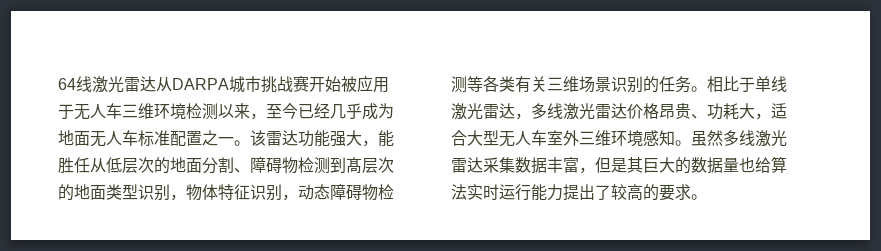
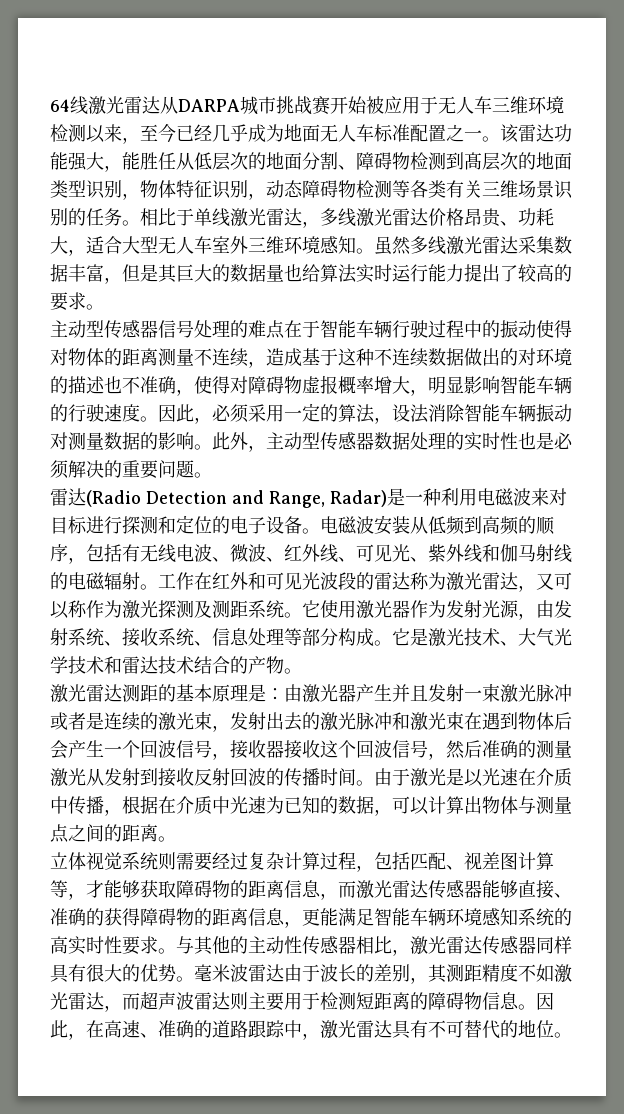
(707, 197) none -> [50,320,572,339] [50,348,572,368] [50,375,572,396] [50,403,572,424] [50,432,573,452] [50,460,212,479] [50,488,567,508] [50,515,555,535] [50,544,572,564] [50,572,572,592] [50,600,572,620] [50,628,572,647] [50,656,302,674] [50,684,572,703] [50,712,572,732] [50,740,572,760] [50,768,572,787] [50,796,572,816] [50,824,176,843] [50,852,554,872] [50,880,572,900] [50,908,572,928] [50,936,572,956] [50,964,572,984] [50,991,554,1012] [50,1020,572,1040] // 主动型传感器信号处理的难点在于智能车辆行驶过程中的振动使得对物体的距离测量不连续，造成基于这种不连续数据做出的对环境的描述也不准确，使得对障碍物虚报概率增大，明显影响智能车辆的行驶速度。因此，必须采用一定的算法，设法消除智能车辆振动对测量数据的影响。此外，主动型传感器数据处理的实时性也是必须解决的重要问题。 // 雷达(Radio Detection and Range, Radar)是一种利用电磁波来对目标进行探测和定位的电子设备。电磁波安装从低频到高频的顺序，包括有无线电波、微波、红外线、可见光、紫外线和伽马射线的电磁辐射。工作在红外和可见光波段的雷达称为激光雷达，又可以称作为激光探测及测距系统。它使用激光器作为发射光源，由发射系统、接收系统、信息处理等部分构成。它是激光技术、大气光学技术和雷达技术结合的产物。 // 激光雷达测距的基本原理是：由激光器产生并且发射一束激光脉冲或者是连续的激光束，发射出去的激光脉冲和激光束在遇到物体后会产生一个回波信号，接收器接收这个回波信号，然后准确的测量激光从发射到接收反射回波的传播时间。由于激光是以光速在介质中传播，根据在介质中光速为已知的数据，可以计算出物体与测量点之间的距离。 // 立体视觉系统则需要经过复杂计算过程，包括匹配、视差图计算等，才能够获取障碍物的距离信息，而激光雷达传感器能够直接、准确的获得障碍物的距离信息，更能满足智能车辆环境感知系统的高实时性要求。与其他的主动性传感器相比，激光雷达传感器同样具有很大的优势。毫米波雷达由于波长的差别，其测距精度不如激光雷达，而超声波雷达则主要用于检测短距离的障碍物信息。因此，在高速、准确的道路跟踪中，激光雷达具有不可替代的地位。

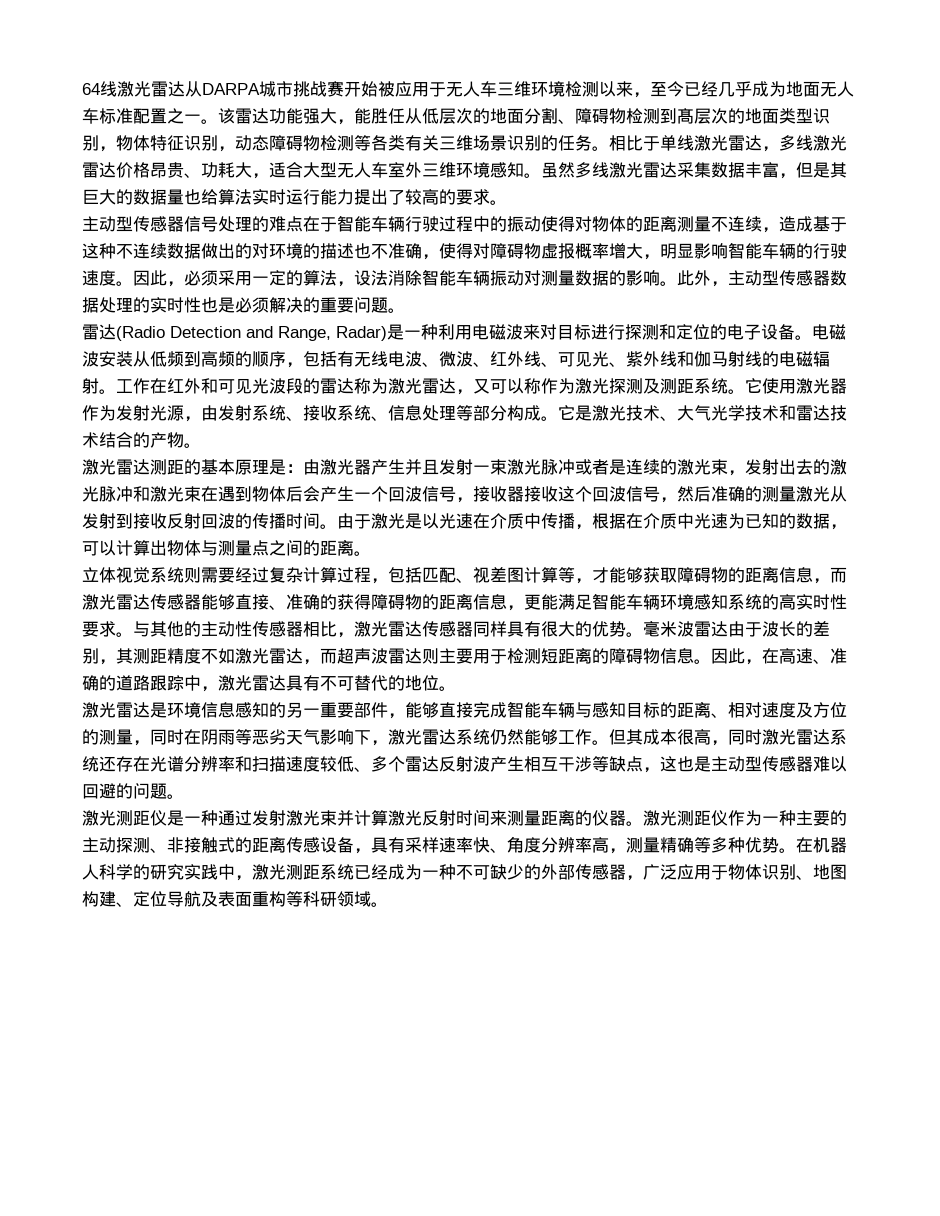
(572, 1035) none -> [82,701,847,719] [82,729,847,746] [82,756,847,773] [82,783,184,799] [82,810,847,826] [82,836,847,854] [82,864,847,881] [82,891,388,907] // 激光雷达是环境信息感知的另一重要部件，能够直接完成智能车辆与感知目标的距离、相对速度及方位的测量，同时在阴雨等恶劣天气影响下，激光雷达系统仍然能够工作。但其成本很高，同时激光雷达系统还存在光谱分辨率和扫描速度较低、多个雷达反射波产生相互干涉等缺点，这也是主动型传感器难以回避的问题。 // 激光测距仪是一种通过发射激光束并计算激光反射时间来测量距离的仪器。激光测距仪作为一种主要的主动探测、非接触式的距离传感设备，具有采样速率快、角度分辨率高，测量精确等多种优势。在机器人科学的研究实践中，激光测距系统已经成为一种不可缺少的外部传感器，广泛应用于物体识别、地图构建、定位导航及表面重构等科研领域。

